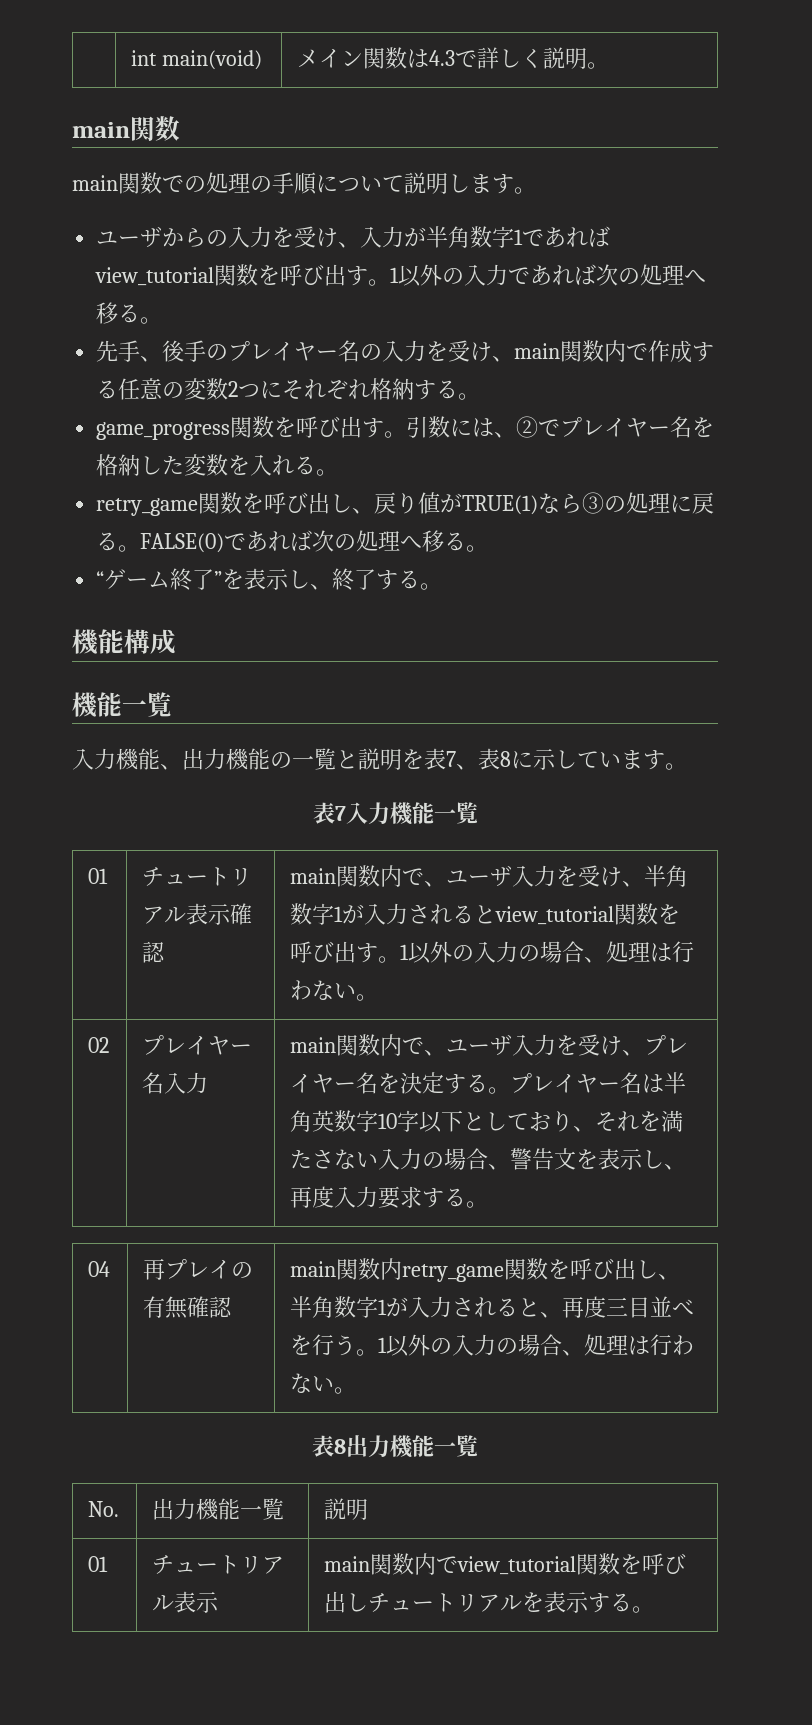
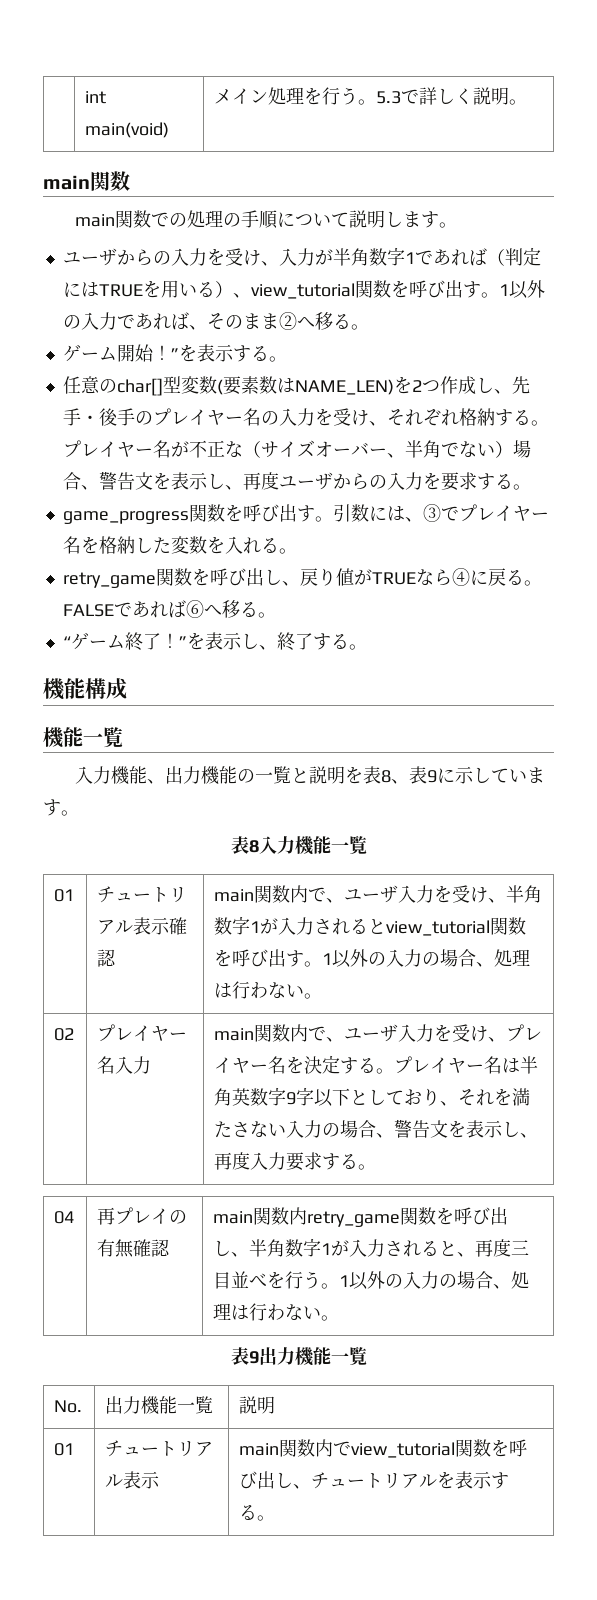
[363,47,456,69] 関数は4.3 -> [268,87,402,105] 処理を行う。5.3
(611, 236) none -> [486,247,541,266] [62,280,251,298] （判定にはTRUEを用いる）、
[596,264,707,286] [96,302,163,324] [96,340,163,362] 次の処理へ移る。 // 先手、 -> [188,312,369,330] [62,344,287,362] [62,376,530,396] [62,408,99,426] 、そのまま②へ移る。 // ゲーム開始！”を表示する。 // 任意のchar[]型変数(要素数はNAME_LEN)を2つ作成し、先手・
[514,340,715,363] [96,378,283,400] main関数内で作成する任意の変数2つに -> (387, 423) none
(481, 396) none -> [62,440,531,458] [62,471,531,491] プレイヤー名が不正な（サイズオーバー、半角でない）場合、警告文を表示し、再度ユーザからの入力を要求する。
[516,416,539,438] ② -> [422,504,441,522] ③
[462,492,671,515] TRUE(1)なら③の処理 -> [371,568,470,586] TRUEなら④
[140,530,401,553] FALSE(0)であれば次の処理 -> [62,600,204,618] FALSEであれば⑥
(215, 579) none -> [160,633,179,648] ！
[446,748,511,770] 7、表8 -> [381,766,438,784] 8、表9
[334,806,346,821] 7 -> [248,840,259,853] 8
[378,1113,398,1129] 10 -> [286,1092,297,1105] 9
[334,1439,346,1454] 8 -> [248,1351,259,1364] 9
(369, 1602) none -> [293,1484,312,1489] 、

